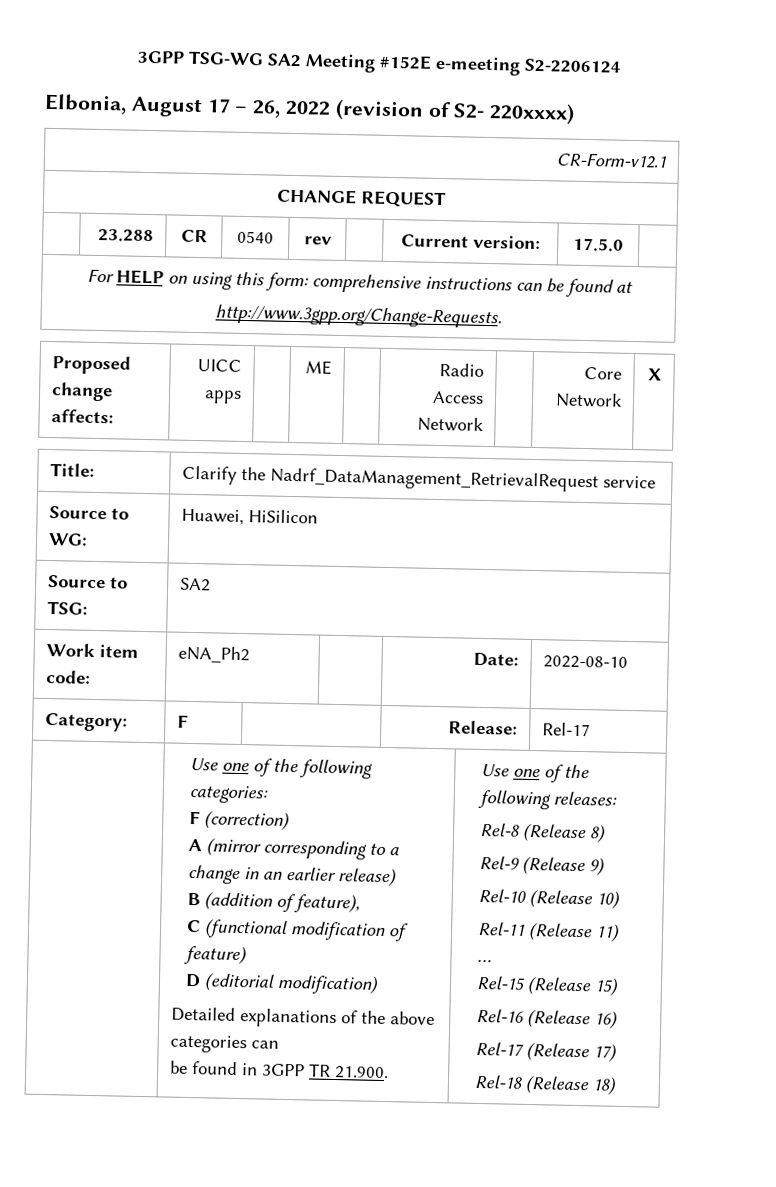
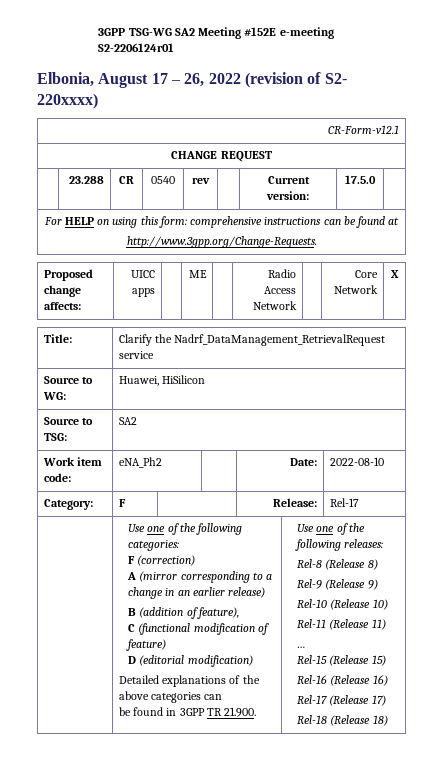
[524,58,623,74] S2-2206124 -> [98,43,175,52] S2-2206124r01

